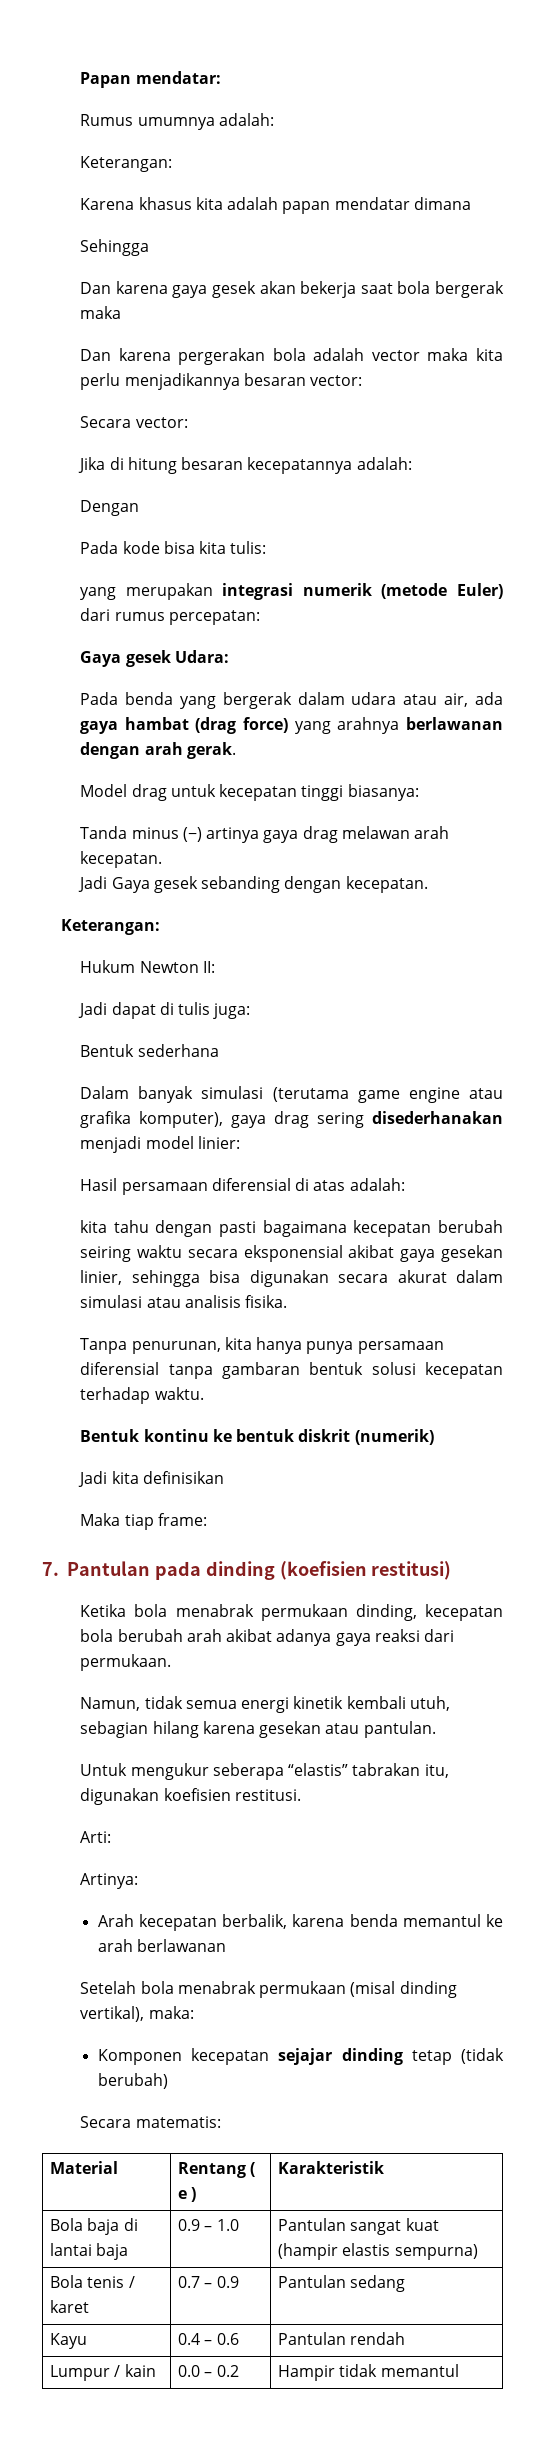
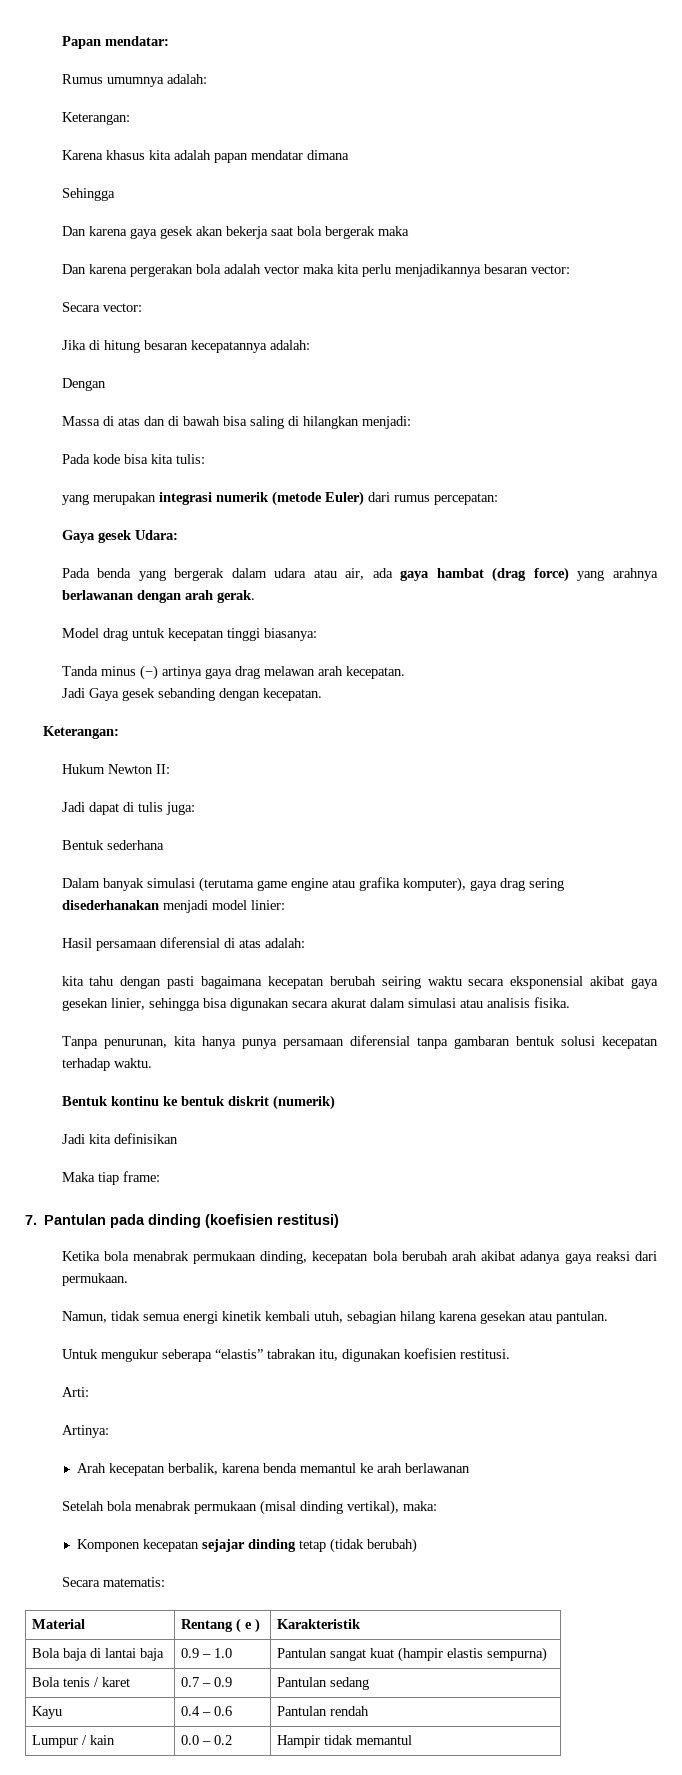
(140, 508) none -> [61,416,411,429] // Massa di atas dan di bawah bisa saling di hilangkan menjadi:

